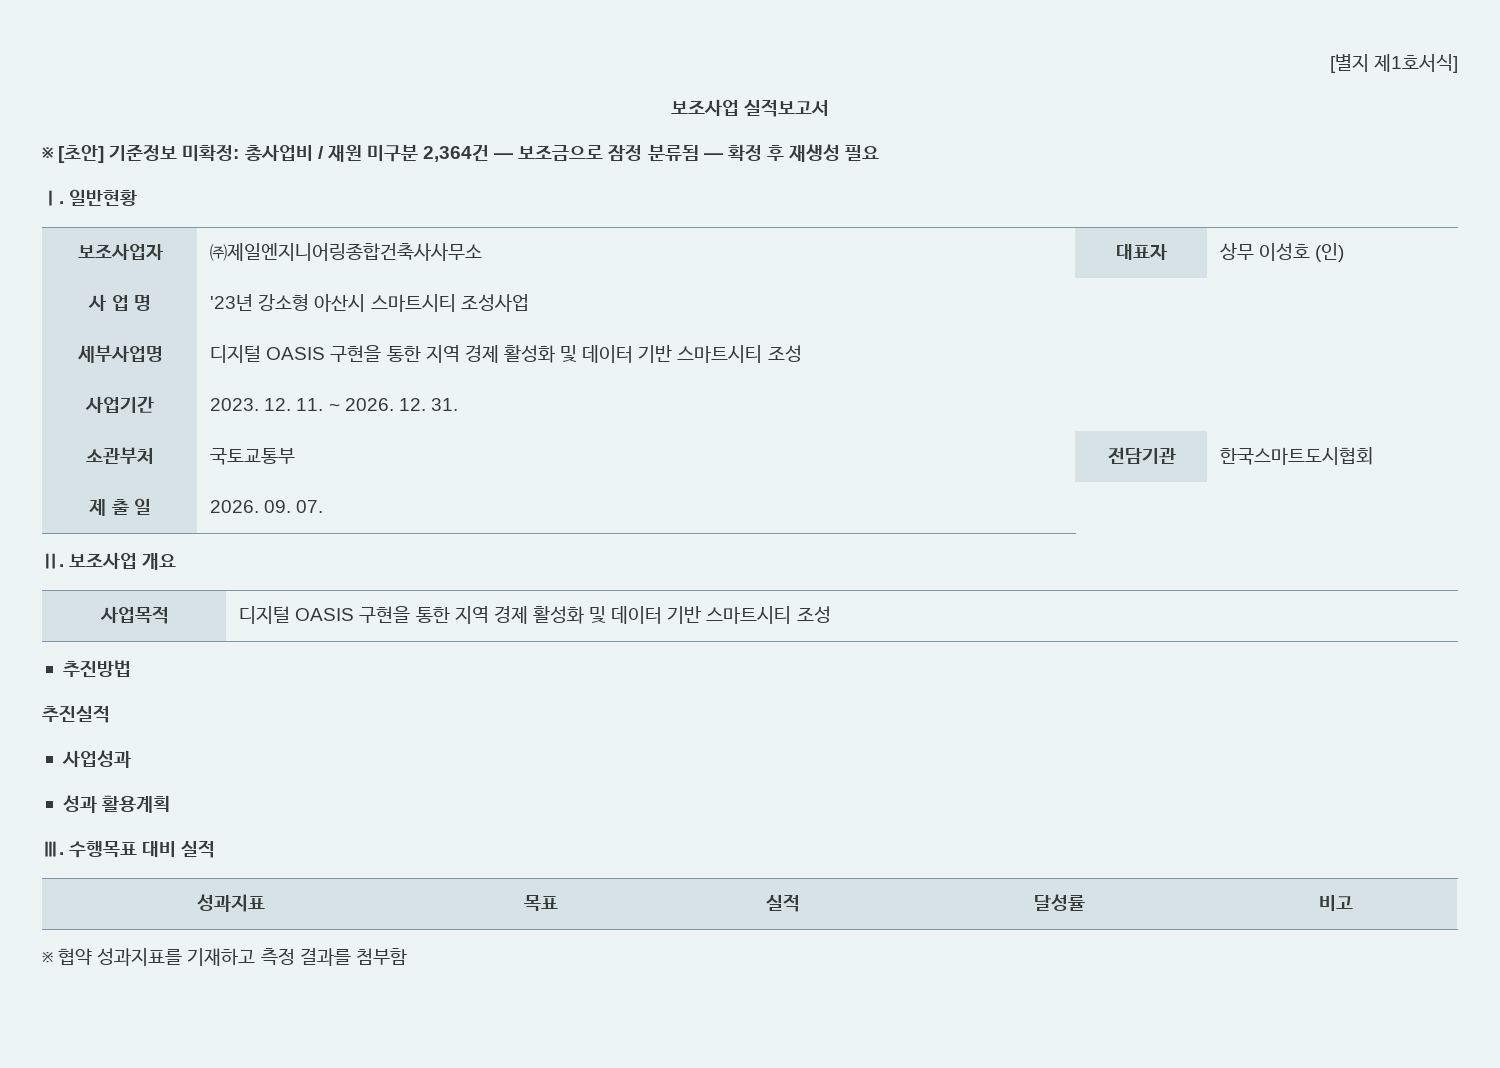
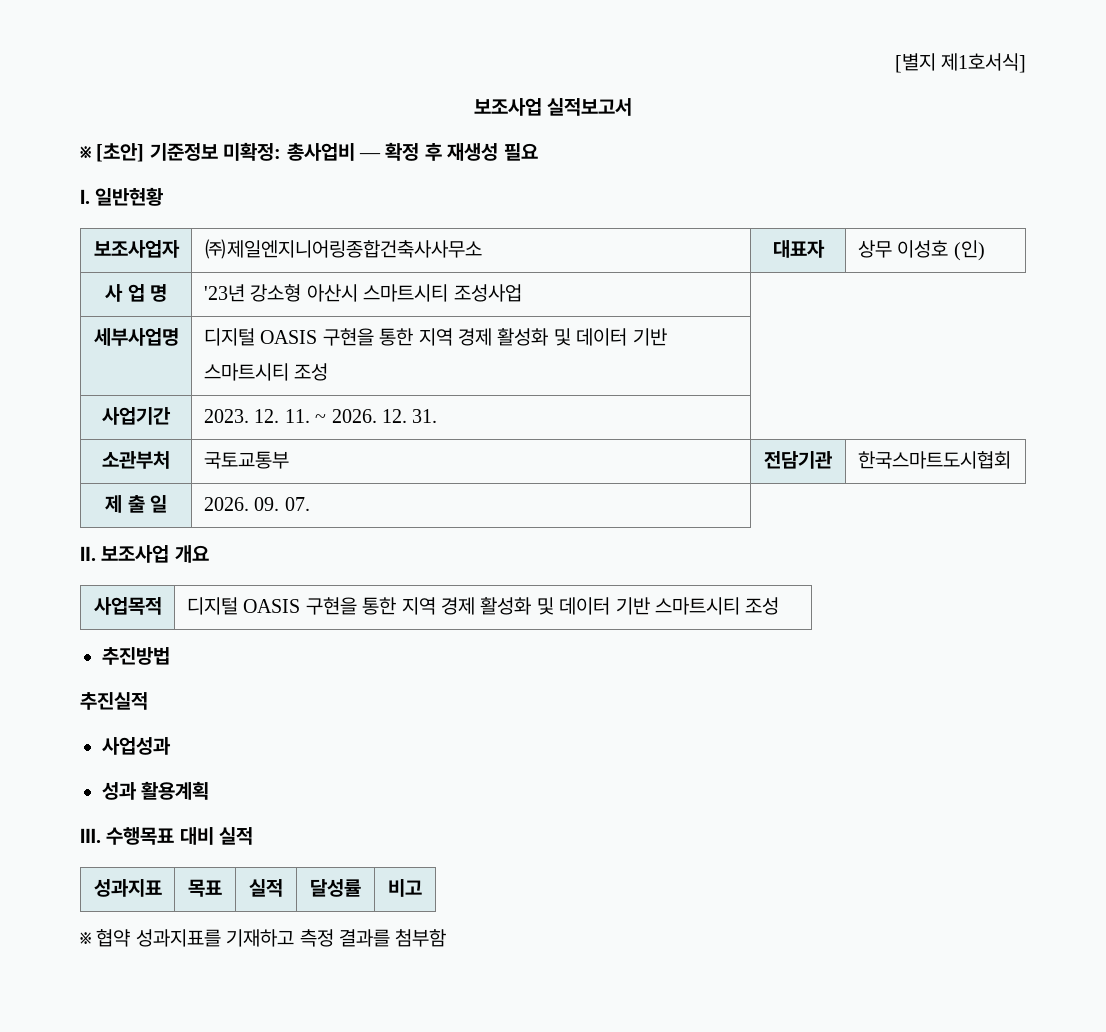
[317,144,699,162] / 재원 미구분 2,364건 — 보조금으로 잠정 분류됨 -> (355, 152) none

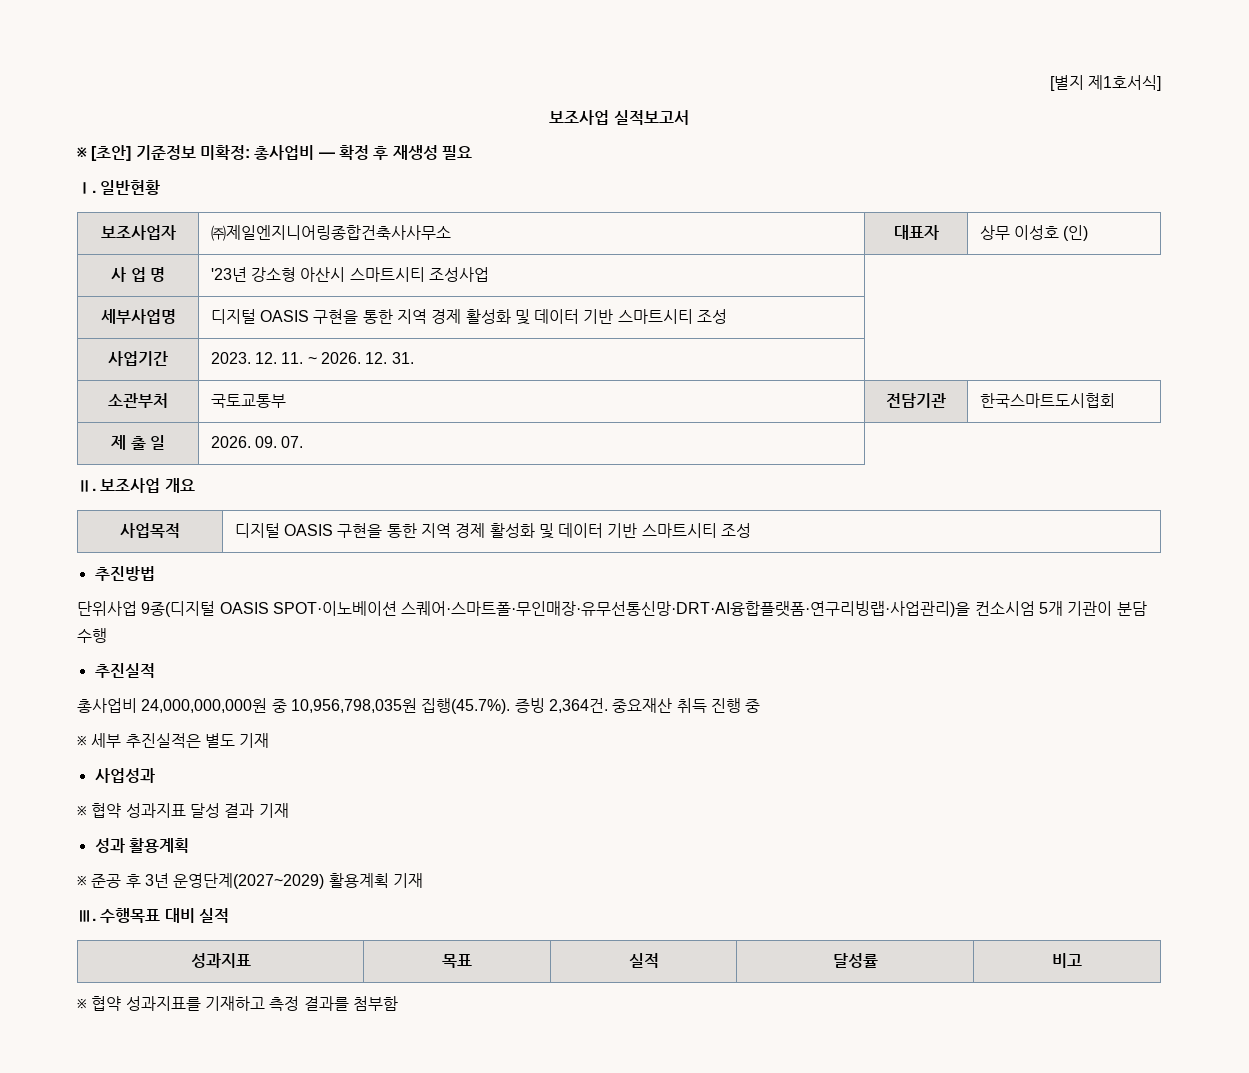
[80,692,148,710] [102,737,171,755] [102,781,210,800] 추진실적 // 사업성과 // 성과 활용계획 -> [77,601,1147,617] [77,628,107,643] [94,663,155,678] [77,698,761,714] [77,733,270,748] [94,768,155,783] [77,803,289,818] [94,838,189,853] [77,873,423,889] 단위사업 9종(디지털 OASIS SPOT·이노베이션 스퀘어·스마트폴·무인매장·유무선통신망·DRT·AI융합플랫폼·연구리빙랩·사업관리)을 컨소시엄 5개 기관이 분담 수행 // 추진실적 // 총사업비 24,000,000,000원 중 10,956,798,035원 집행(45.7%). 증빙 2,364건. 중요재산 취득 진행 중 // ※ 세부 추진실적은 별도 기재 // 사업성과 // ※ 협약 성과지표 달성 결과 기재 // 성과 활용계획 // ※ 준공 후 3년 운영단계(2027~2029) 활용계획 기재

